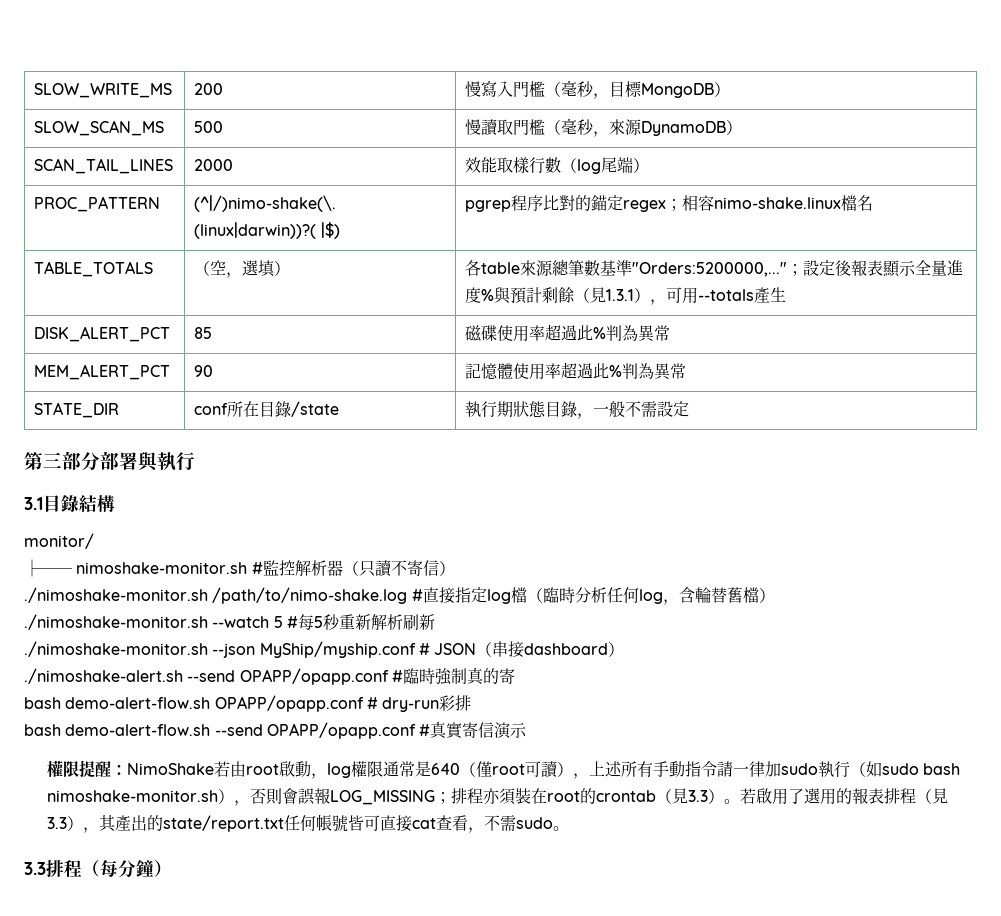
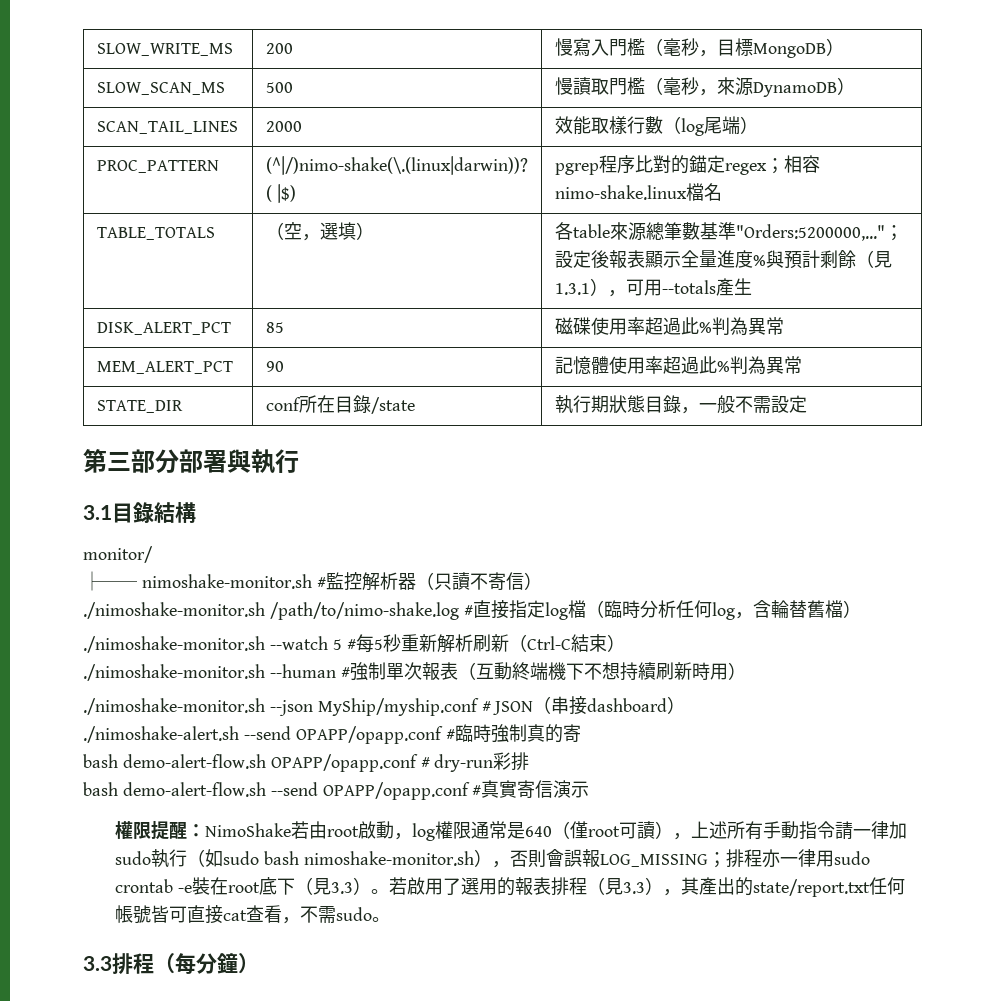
(435, 622) none -> [508,634,625,652] [83,662,746,681] （Ctrl-C結束） // ./nimoshake-monitor.sh --human #強制單次報表（互動終端機下不想持續刷新時用）
[499,788,516,805] 須 -> [779,849,870,867] [114,879,192,893] 一律用sudo crontab -e
[580,788,657,804] 的crontab -> [258,877,295,895] 底下

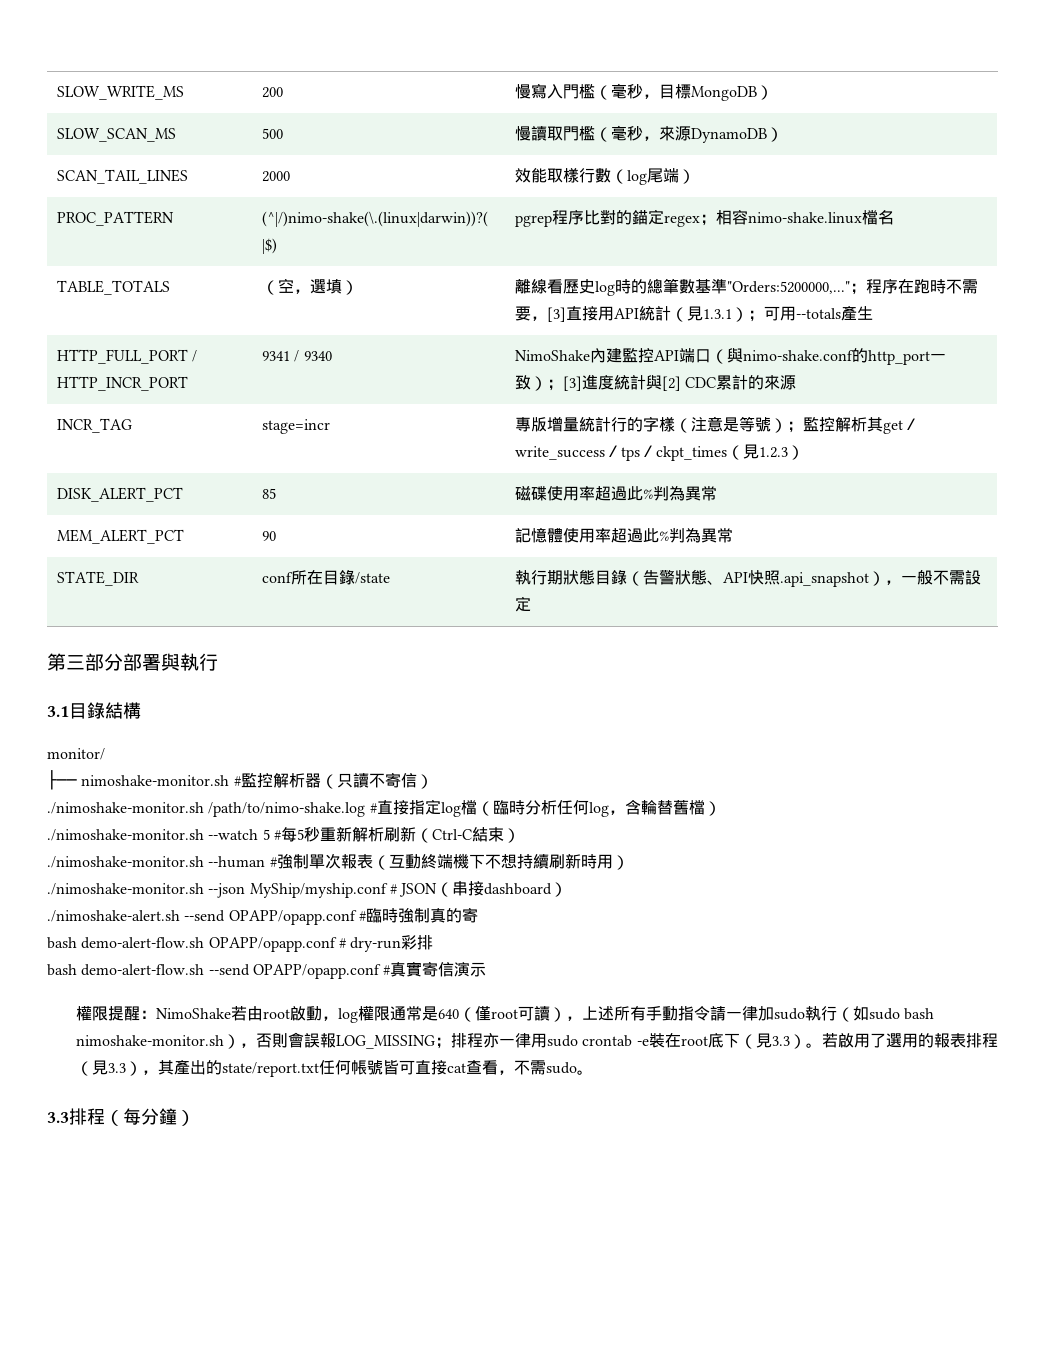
[554,222,903,241] [554,250,856,269] 各table來源總筆數基準"Orders:5200000,..."；設定後報表顯示全量進度%與預計剩餘 -> [514,278,978,296] [514,306,671,322] 離線看歷史log時的總筆數基準"Orders:5200000,..."；程序在跑時不需要，[3]直接用API統計
[607,290,626,297] ， -> [747,310,764,322] ；
(752, 286) none -> [56,349,198,364] [56,376,188,391] [261,350,332,362] [514,348,946,365] [514,374,797,391] [56,418,132,433] [261,419,330,434] [514,416,919,434] [514,444,804,461] // HTTP_FULL_PORT / HTTP_INCR_PORT | 9341 / 9340 | NimoShake內建監控API端口（與nimo-shake.conf的http_port一致）；[3]進度統計與[2] CDC累計的來源 // INCR_TAG | stage=incr | 專版增量統計行的字樣（注意是等號）；監控解析其get／write_success／tps／ckpt_times（見1.2.3）
(681, 404) none -> [626,569,885,587] （告警狀態、API快照.api_snapshot）

